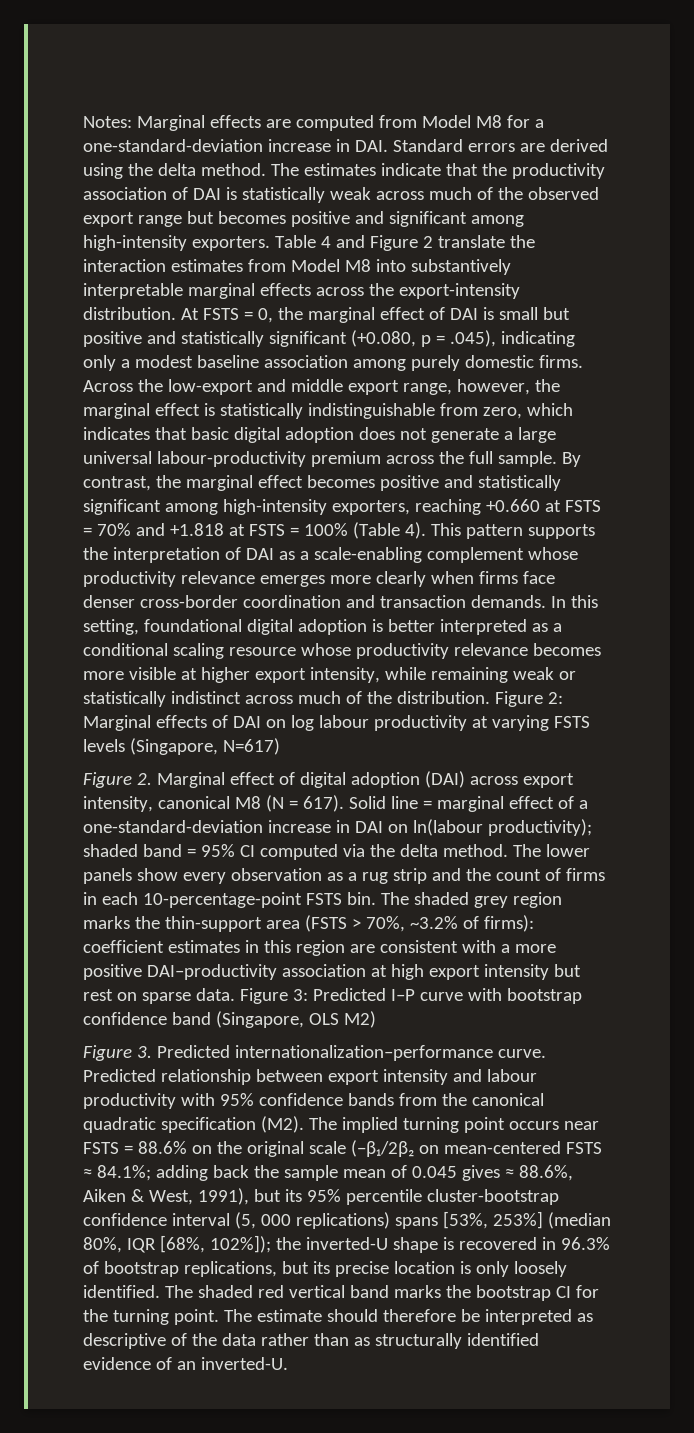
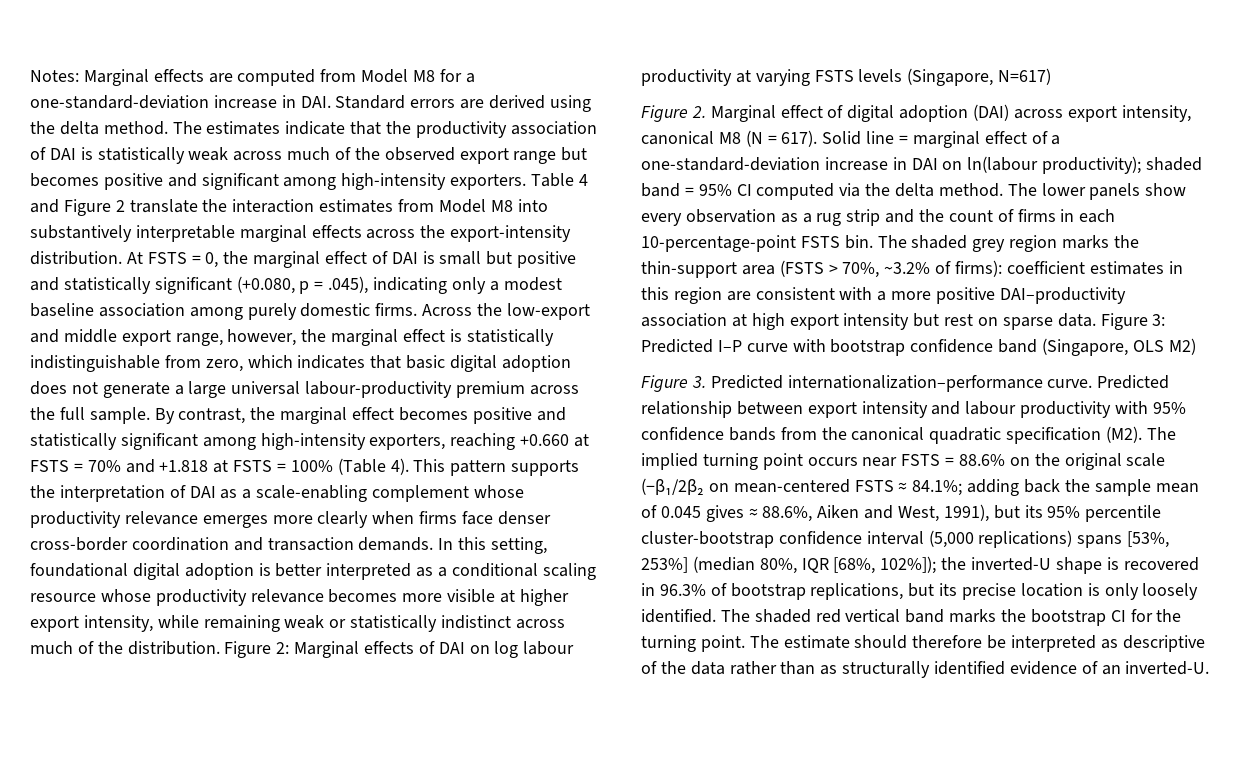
[130,1189,144,1202] & -> [864,505,894,519] and
[234,1212,291,1229] (5, 000 -> [928,530,974,548] (5,000

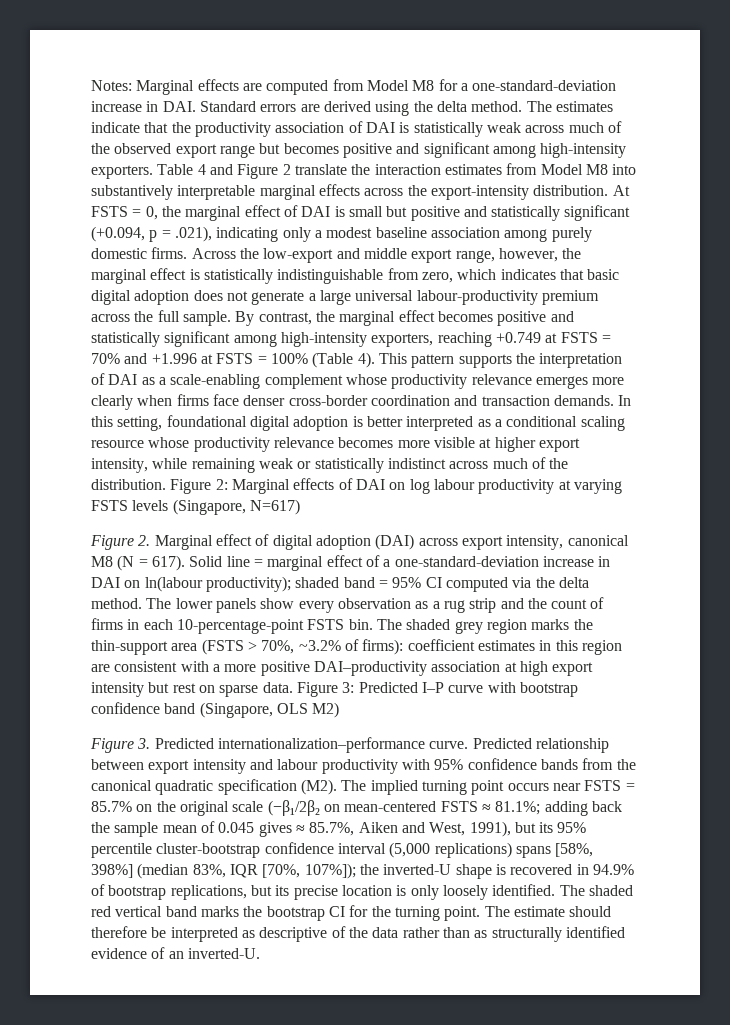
[236,276,295,294] (+0.080, -> [91,226,145,242] (+0.094,
[328,276,369,294] .045), -> [174,226,212,242] .021),
[520,434,570,446] +0.660 -> [495,332,541,343] +0.749
[159,460,209,472] +1.818 -> [151,353,197,364] +1.996
[959,454,1006,466] 88.6% -> [91,801,132,812] 85.7%
[912,480,963,496] 84.1%; -> [495,801,541,815] 81.1%;
[762,506,813,522] 88.6%, -> [309,822,355,836] 85.7%,
[1127,531,1170,548] [641,556,937,574] [53%, 253%] (median 80%, IQR [68%, 102%]); -> [555,843,594,857] [91,863,356,879] [58%, 398%] (median 83%, IQR [70%, 107%]);
[659,584,706,596] 96.3% -> [592,864,634,875] 94.9%

